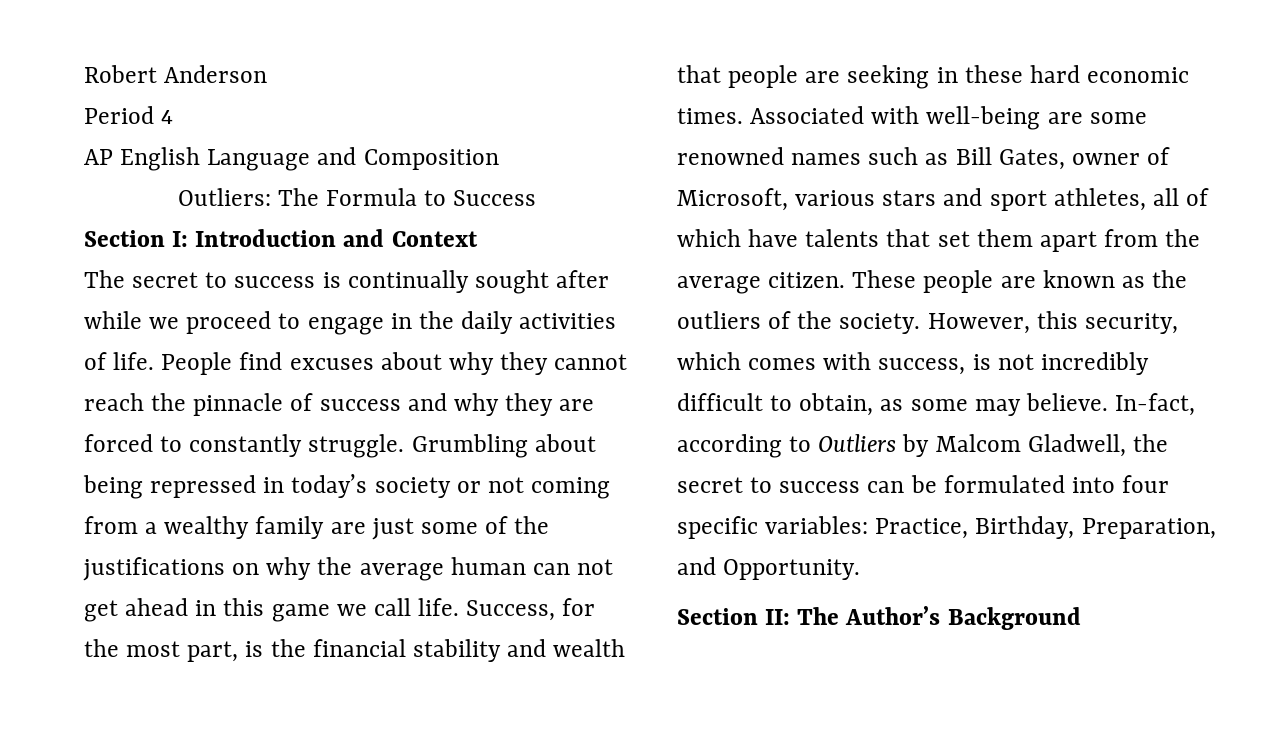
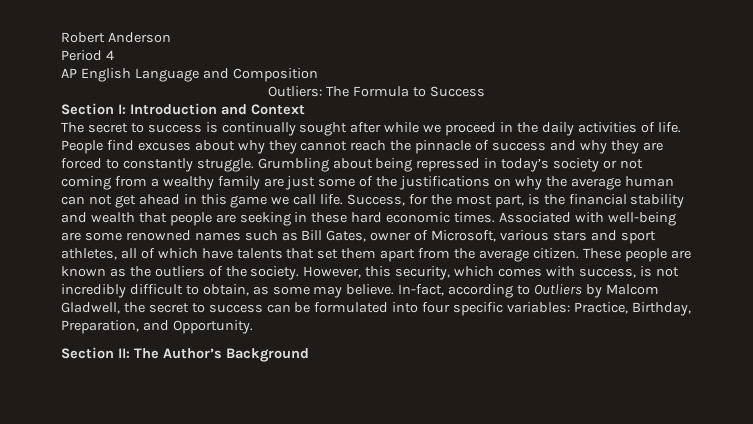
[278,313,384,335] to engage -> (497, 129) none

